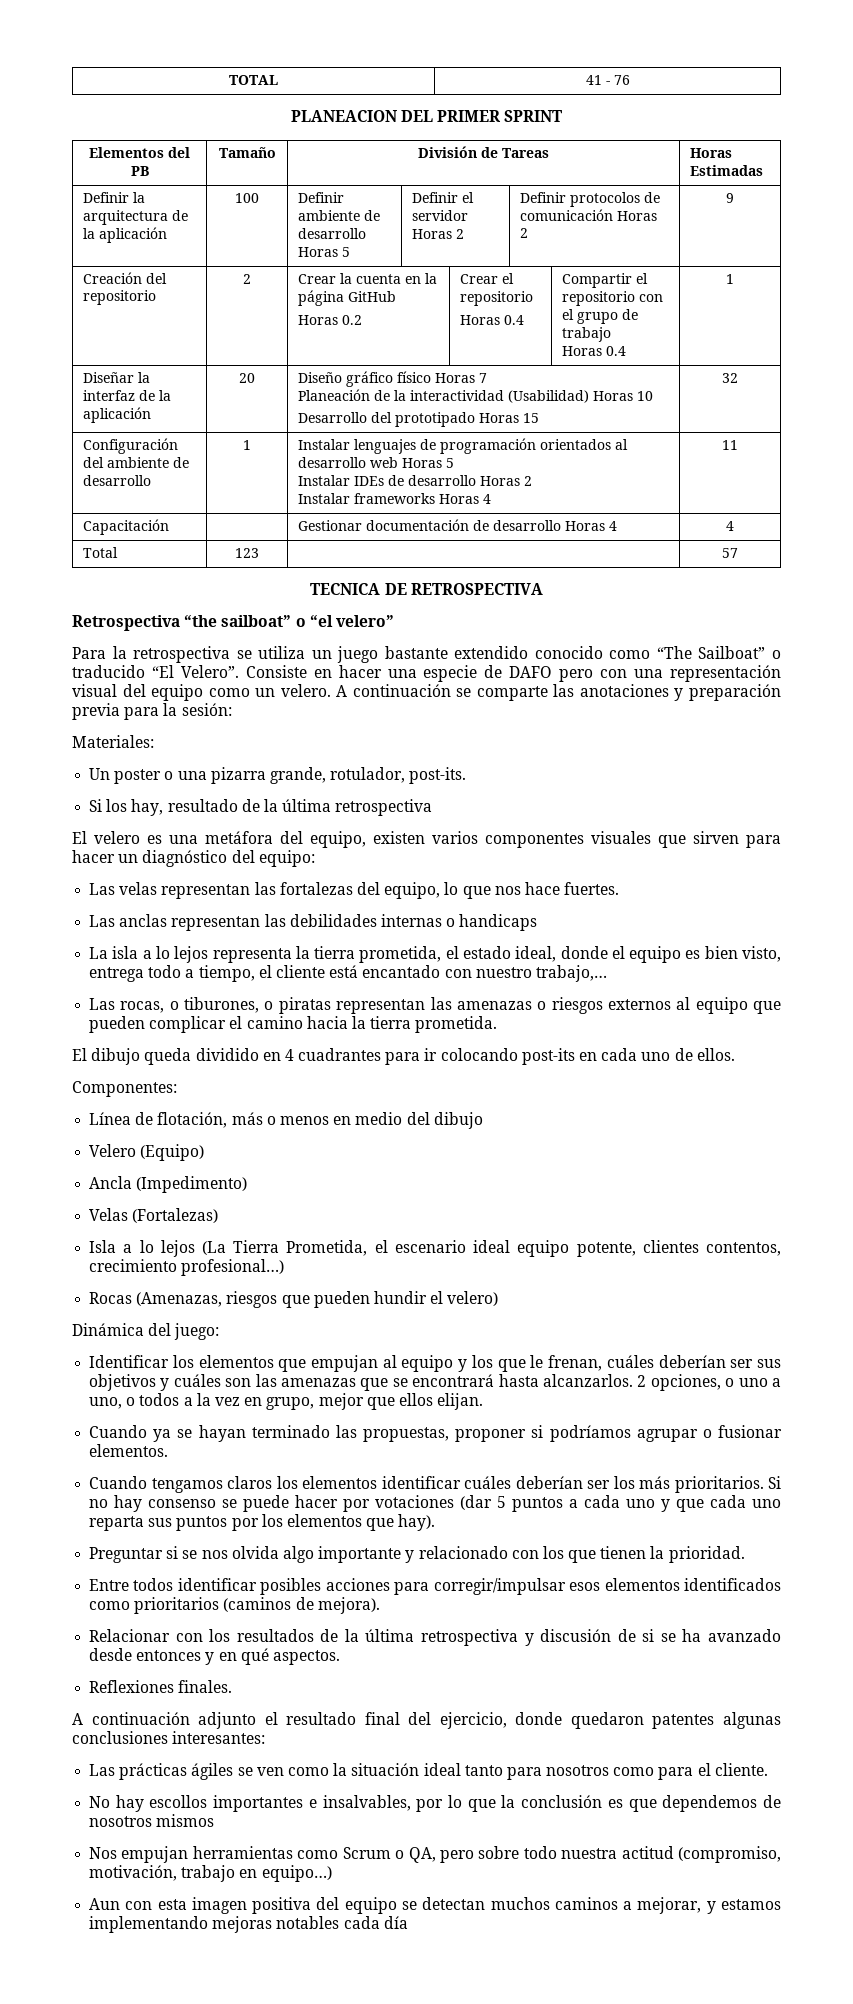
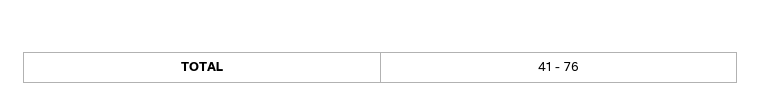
[290,110,563,122] [89,147,190,158] [130,166,149,176] [218,147,276,158] [418,146,549,158] [690,148,733,158] [690,165,764,176] [83,192,146,203] [83,210,189,225] [83,227,168,243] [235,193,259,203] [298,192,345,203] [298,210,381,221] [298,228,367,239] [298,247,351,257] [412,192,475,203] [412,210,469,221] [412,229,465,239] [520,192,661,207] [520,209,658,221] [520,228,529,238] [726,193,734,203] [83,272,168,284] [83,290,157,305] [243,274,251,284] [298,273,438,284] [298,290,397,306] [298,315,363,325] [460,273,515,284] [460,291,534,306] [460,315,525,325] [562,273,649,288] [562,291,664,306] [562,309,639,324] [562,327,612,342] [562,346,627,356] [726,274,734,284] [83,372,151,383] [83,390,172,401] [83,407,152,423] [239,373,255,383] [298,371,488,387] [298,389,654,403] [298,412,540,427] [722,373,738,383] [83,438,179,454] [83,457,190,468] [83,475,152,486] [243,440,251,450] [298,438,629,454] [298,457,455,468] [298,475,533,486] [298,493,492,504] [722,440,738,450] [83,519,170,535] [298,519,618,531] [726,521,734,531] [83,547,119,558] [235,548,259,558] [722,548,738,558] [310,583,543,595] [72,615,394,631] [72,646,782,663] [72,665,781,682] [72,684,782,701] [72,703,232,720] [72,735,154,748] [89,767,467,784] [89,799,433,816] [72,831,781,848] [72,850,315,867] [89,882,620,899] [89,914,538,931] [89,946,781,963] [89,965,607,982] [89,997,781,1014] [89,1016,498,1033] [72,1048,735,1065] [72,1081,177,1097] [89,1112,483,1129] [89,1144,205,1161] [89,1176,248,1193] [89,1208,219,1223] [89,1240,781,1257] [89,1259,285,1276] [89,1291,499,1308] [72,1323,220,1340] [89,1355,782,1372] [89,1374,781,1391] [89,1393,484,1410] [89,1425,783,1442] [89,1444,169,1457] [89,1476,781,1493] [89,1495,782,1512] [89,1514,436,1531] [89,1546,745,1563] [89,1578,782,1595] [89,1597,380,1614] [89,1629,782,1646] [89,1648,340,1665] [89,1680,233,1693] [72,1712,781,1729] [72,1731,266,1744] [89,1763,768,1780] [89,1795,781,1812] [89,1814,215,1827] [89,1846,782,1863] [89,1865,332,1882] [89,1897,781,1914] [89,1916,408,1933] // PLANEACION DEL PRIMER SPRINT // Elementos del PB | Tamaño | División de Tareas | Horas Estimadas // Definir la arquitectura de la aplicación | 100 | Definir ambiente de desarrollo Horas 5 | Definir el servidor Horas 2 | Definir protocolos de comunicación Horas 2 | 9 // Creación del repositorio | 2 | Crear la cuenta en la página GitHub // Horas 0.2 | Crear el repositorio // Horas 0.4 | Compartir el repositorio con el grupo de trabajo // Horas 0.4 | 1 // Diseñar la interfaz de la aplicación | 20 | Diseño gráfico físico Horas 7 // Planeación de la interactividad (Usabilidad) Horas 10 // Desarrollo del prototipado Horas 15 | 32 // Configuración del ambiente de desarrollo | 1 | Instalar lenguajes de programación orientados al desarrollo web Horas 5 // Instalar IDEs de desarrollo Horas 2 // Instalar frameworks Horas 4 | 11 // Capacitación | | Gestionar documentación de desarrollo Horas 4 | 4 // Total | 123 | | 57 // TECNICA DE RETROSPECTIVA // Retrospectiva “the sailboat” o “el velero” // Para la retrospectiva se utiliza un juego bastante extendido conocido como “The Sailboat” o traducido “El Velero”. Consiste en hacer una especie de DAFO pero con una representación visual del equipo como un velero. A continuación se comparte las anotaciones y preparación previa para la sesión: // Materiales: // Un poster o una pizarra grande, rotulador, post-its. // Si los hay, resultado de la última retrospectiva // El velero es una metáfora del equipo, existen varios componentes visuales que sirven para hacer un diagnóstico del equipo: // Las velas representan las fortalezas del equipo, lo que nos hace fuertes. // Las anclas representan las debilidades internas o handicaps // La isla a lo lejos representa la tierra prometida, el estado ideal, donde el equipo es bien visto, entrega todo a tiempo, el cliente está encantado con nuestro trabajo,… // Las rocas, o tiburones, o piratas representan las amenazas o riesgos externos al equipo que pueden complicar el camino hacia la tierra prometida. // El dibujo queda dividido en 4 cuadrantes para ir colocando post-its en cada uno de ellos. // Componentes: // Línea de flotación, más o menos en medio del dibujo // Velero (Equipo) // Ancla (Impedimento) // Velas (Fortalezas) // Isla a lo lejos (La Tierra Prometida, el escenario ideal equipo potente, clientes contentos, crecimiento profesional…) // Rocas (Amenazas, riesgos que pueden hundir el velero) // Dinámica del juego: // Identificar los elementos que empujan al equipo y los que le frenan, cuáles deberían ser sus objetivos y cuáles son las amenazas que se encontrará hasta alcanzarlos. 2 opciones, o uno a uno, o todos a la vez en grupo, mejor que ellos elijan. // Cuando ya se hayan terminado las propuestas, proponer si podríamos agrupar o fusionar elementos. // Cuando tengamos claros los elementos identificar cuáles deberían ser los más prioritarios. Si no hay consenso se puede hacer por votaciones (dar 5 puntos a cada uno y que cada uno reparta sus puntos por los elementos que hay). // Preguntar si se nos olvida algo importante y relacionado con los que tienen la prioridad. // Entre todos identificar posibles acciones para corregir/impulsar esos elementos identificados como prioritarios (caminos de mejora). // Relacionar con los resultados de la última retrospectiva y discusión de si se ha avanzado desde entonces y en qué aspectos. // Reflexiones finales. // A continuación adjunto el resultado final del ejercicio, donde quedaron patentes algunas conclusiones interesantes: // Las prácticas ágiles se ven como la situación ideal tanto para nosotros como para el cliente. // No hay escollos importantes e insalvables, por lo que la conclusión es que dependemos de nosotros mismos // Nos empujan herramientas como Scrum o QA, pero sobre todo nuestra actitud (compromiso, motivación, trabajo en equipo…) // Aun con esta imagen positiva del equipo se detectan muchos caminos a mejorar, y estamos implementando mejoras notables cada día -> (579, 66) none

